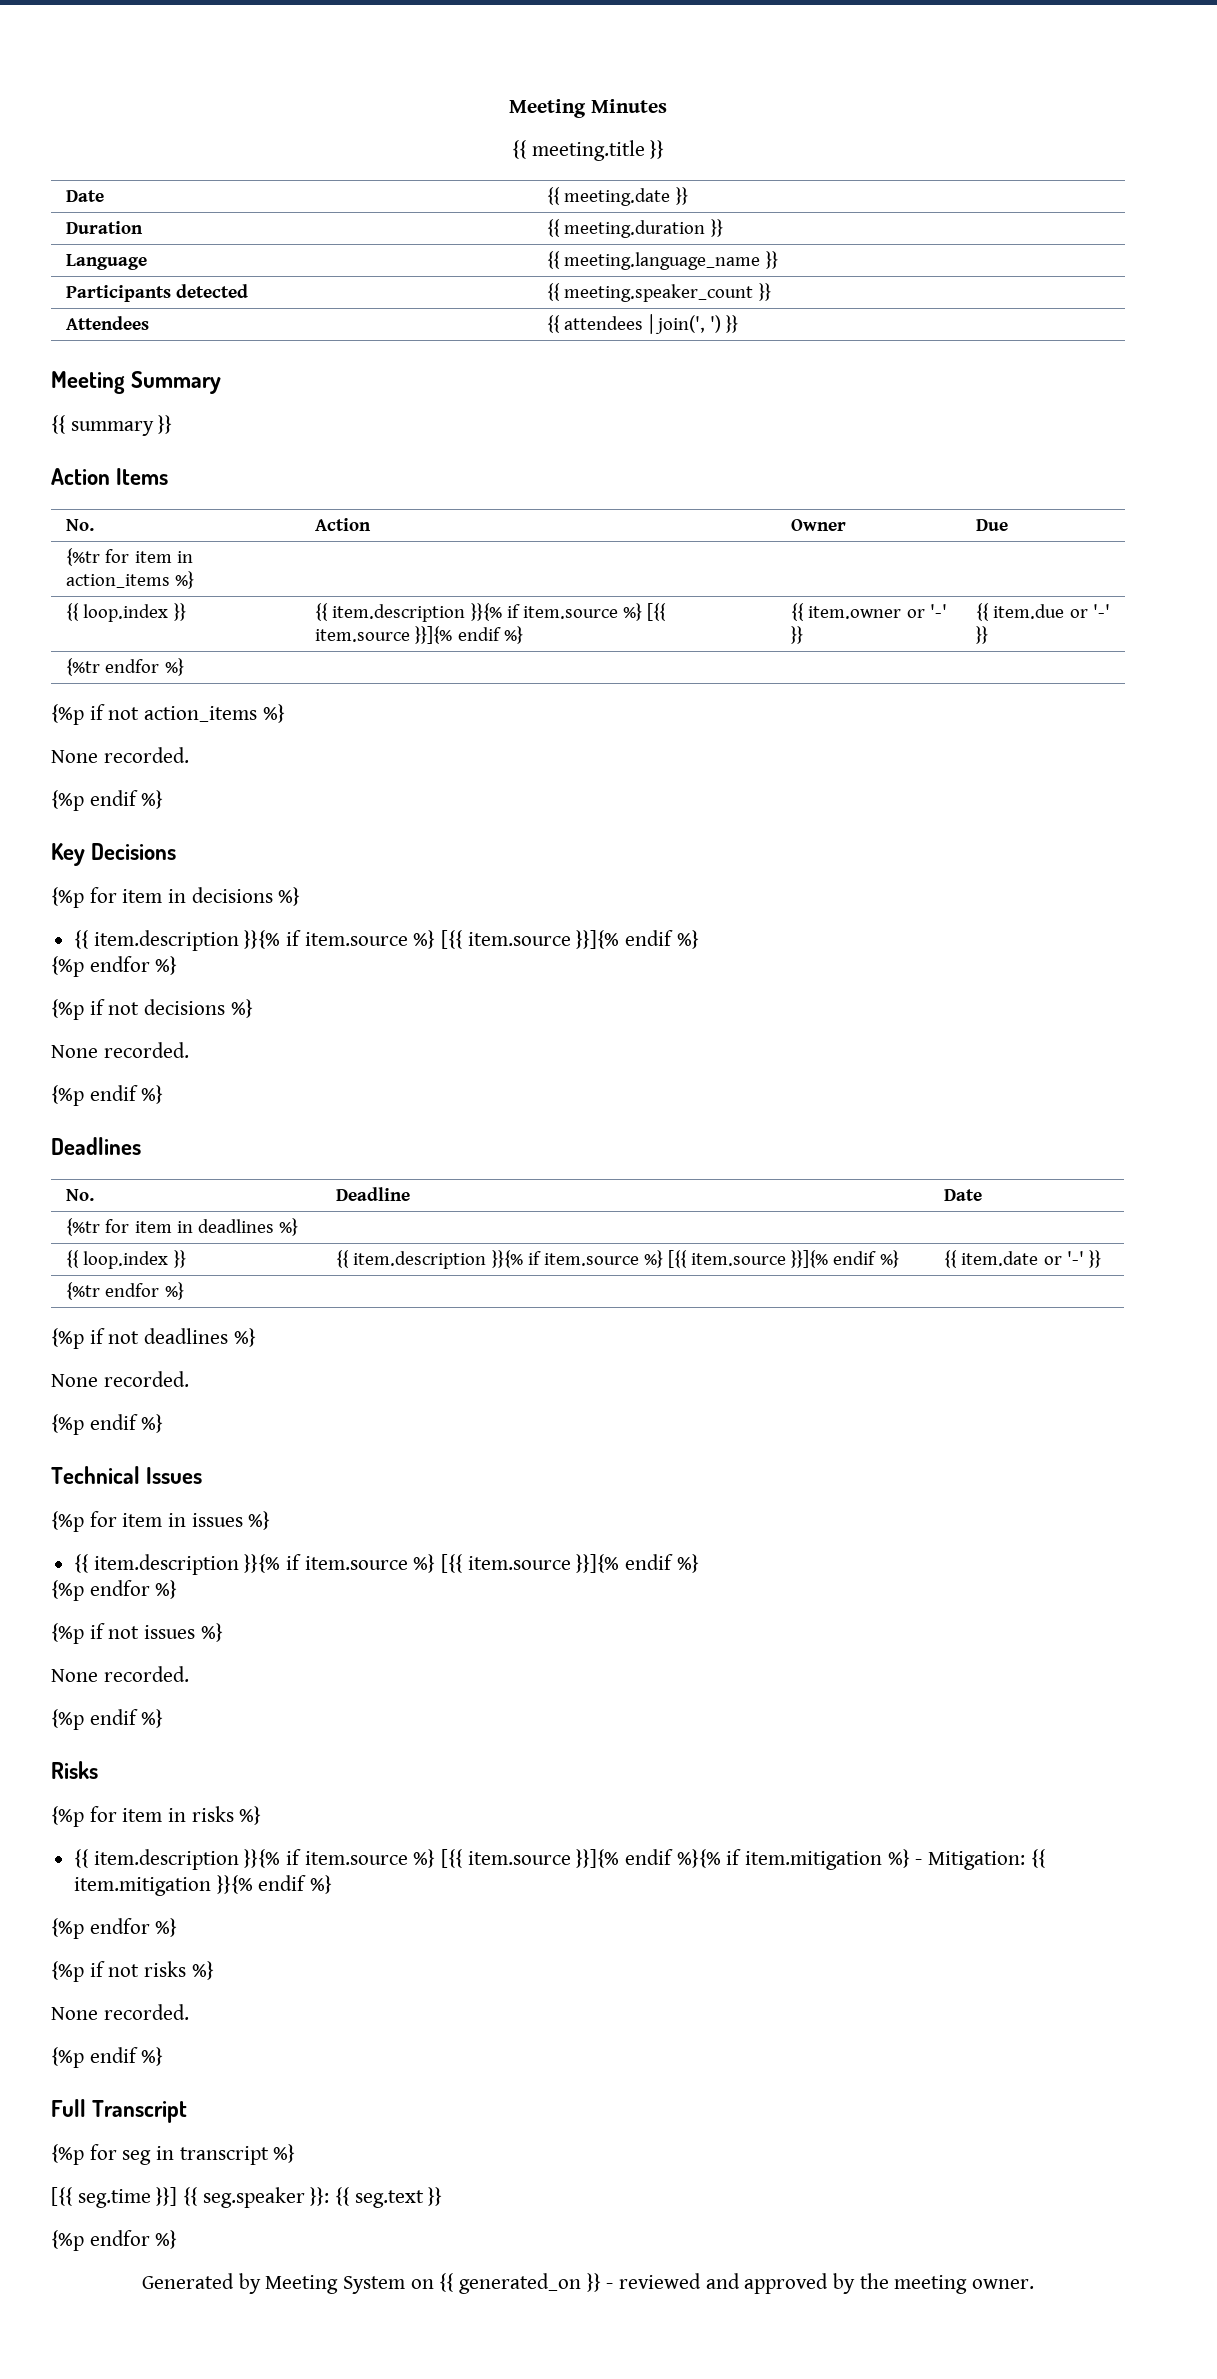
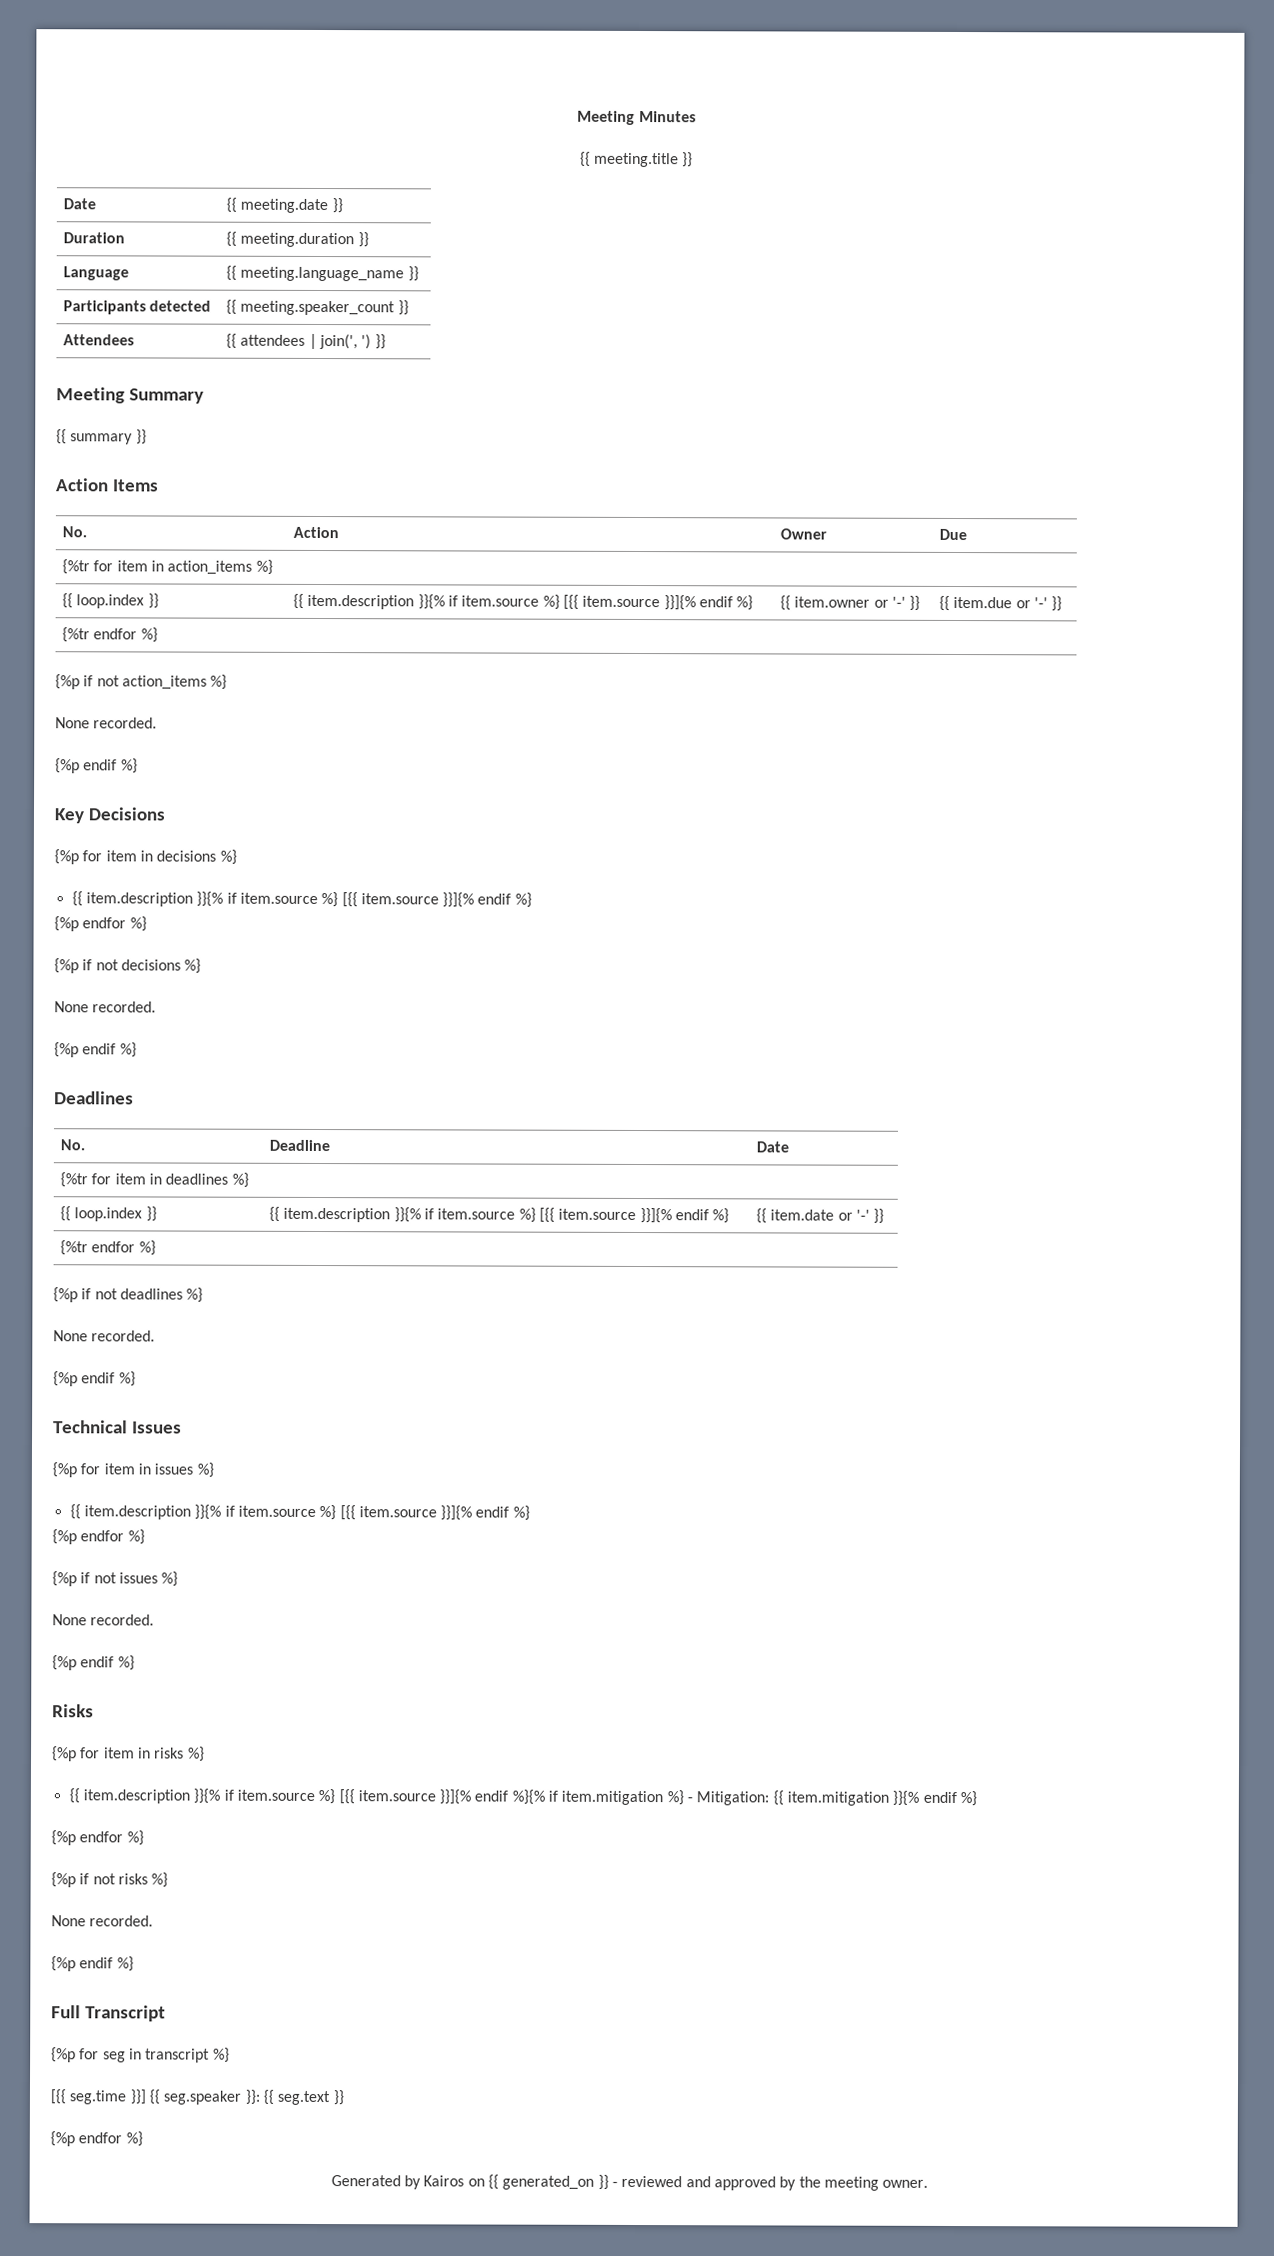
[265,2275,405,2294] Meeting System -> [423,2175,465,2187] Kairos

